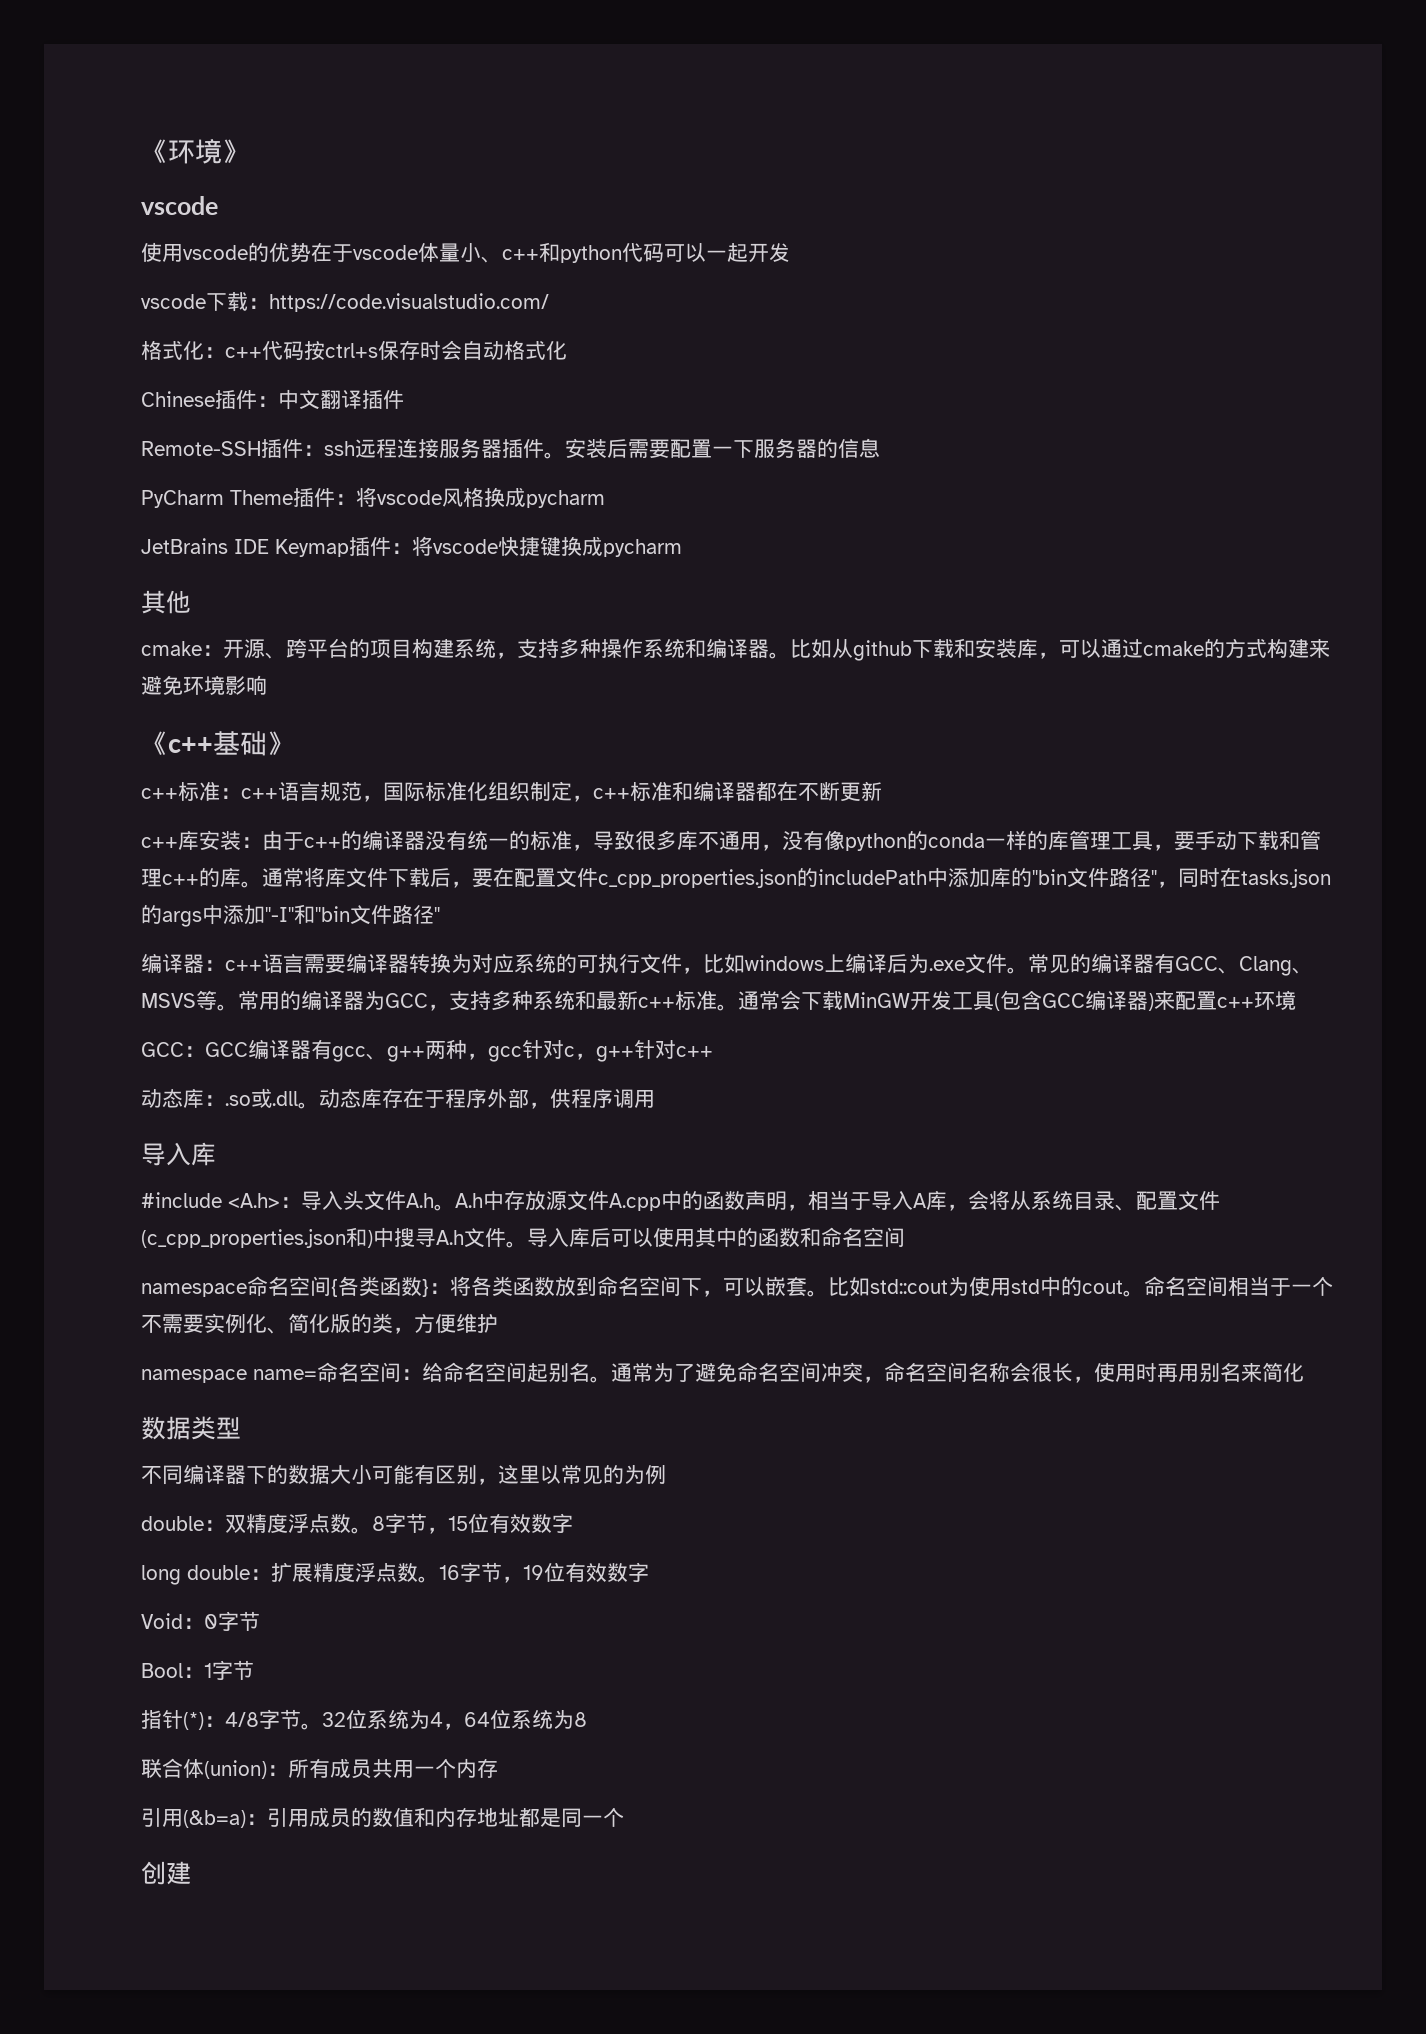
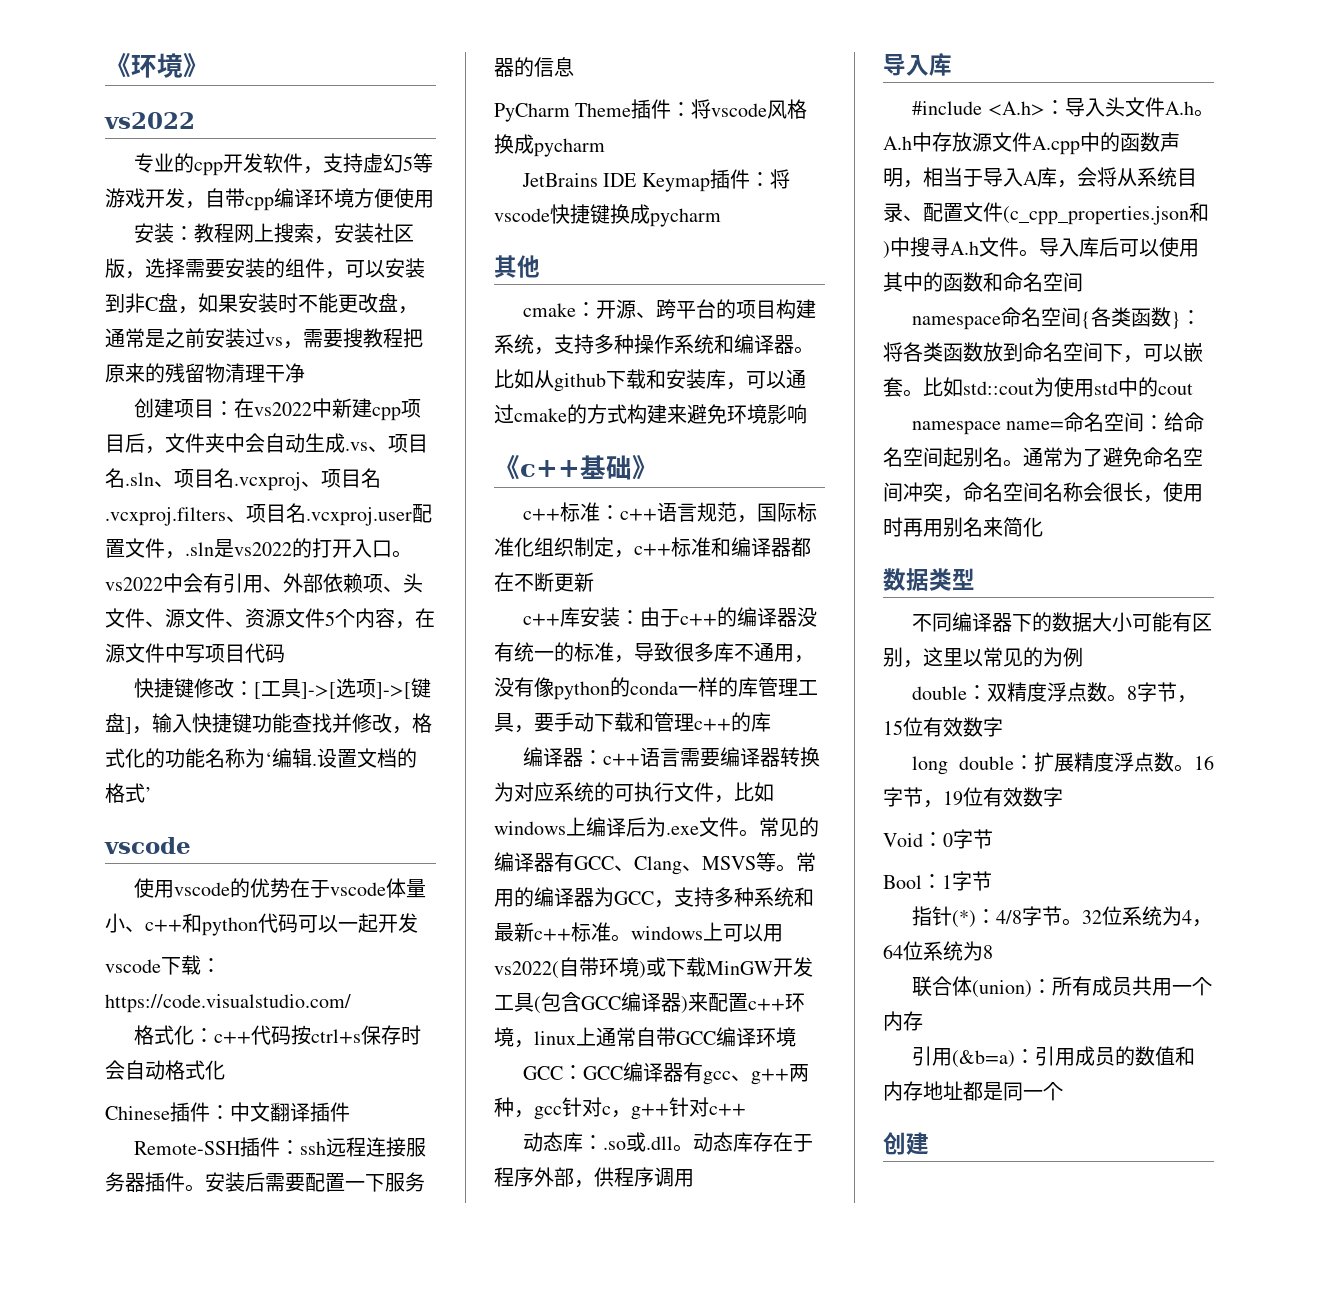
(249, 151) none -> [104,112,195,129] [134,153,434,176] [105,188,434,211] [134,223,415,244] [105,258,425,279] [105,293,418,314] [105,328,423,349] [105,363,305,383] [134,398,422,421] [105,433,428,454] [105,468,381,491] [105,503,432,526] [105,538,412,559] [105,573,423,593] [105,608,435,629] [105,643,285,663] [134,678,432,699] [105,713,432,734] [105,748,417,768] [105,783,152,803] // vs2022 // 专业的cpp开发软件，支持虚幻5等游戏开发，自带cpp编译环境方便使用 // 安装：教程网上搜索，安装社区版，选择需要安装的组件，可以安装到非C盘，如果安装时不能更改盘，通常是之前安装过vs，需要搜教程把原来的残留物清理干净 // 创建项目：在vs2022中新建cpp项目后，文件夹中会自动生成.vs、项目名.sln、项目名.vcxproj、项目名.vcxproj.filters、项目名.vcxproj.user配置文件，.sln是vs2022的打开入口。vs2022中会有引用、外部依赖项、头文件、源文件、资源文件5个内容，在源文件中写项目代码 // 快捷键修改：[工具]->[选项]->[键盘]，输入快捷键功能查找并修改，格式化的功能名称为‘编辑.设置文档的格式’
[241,867,1331,888] [141,904,440,927] 。通常将库文件下载后，要在配置文件c_cpp_properties.json的includePath中添加库的"bin文件路径"，同时在tasks.json的args中添加"-I"和"bin文件路径" -> (771, 722) none
[738,990,801,1010] 通常会 -> [631,922,783,942] [494,957,666,979] windows上可以用vs2022(自带环境)或
(1296, 1000) none -> [514,1027,796,1048] ，linux上通常自带GCC编译环境
[1123,1276,1333,1297] [141,1313,498,1334] 。命名空间相当于一个不需要实例化、简化版的类，方便维护 -> (1193, 389) none

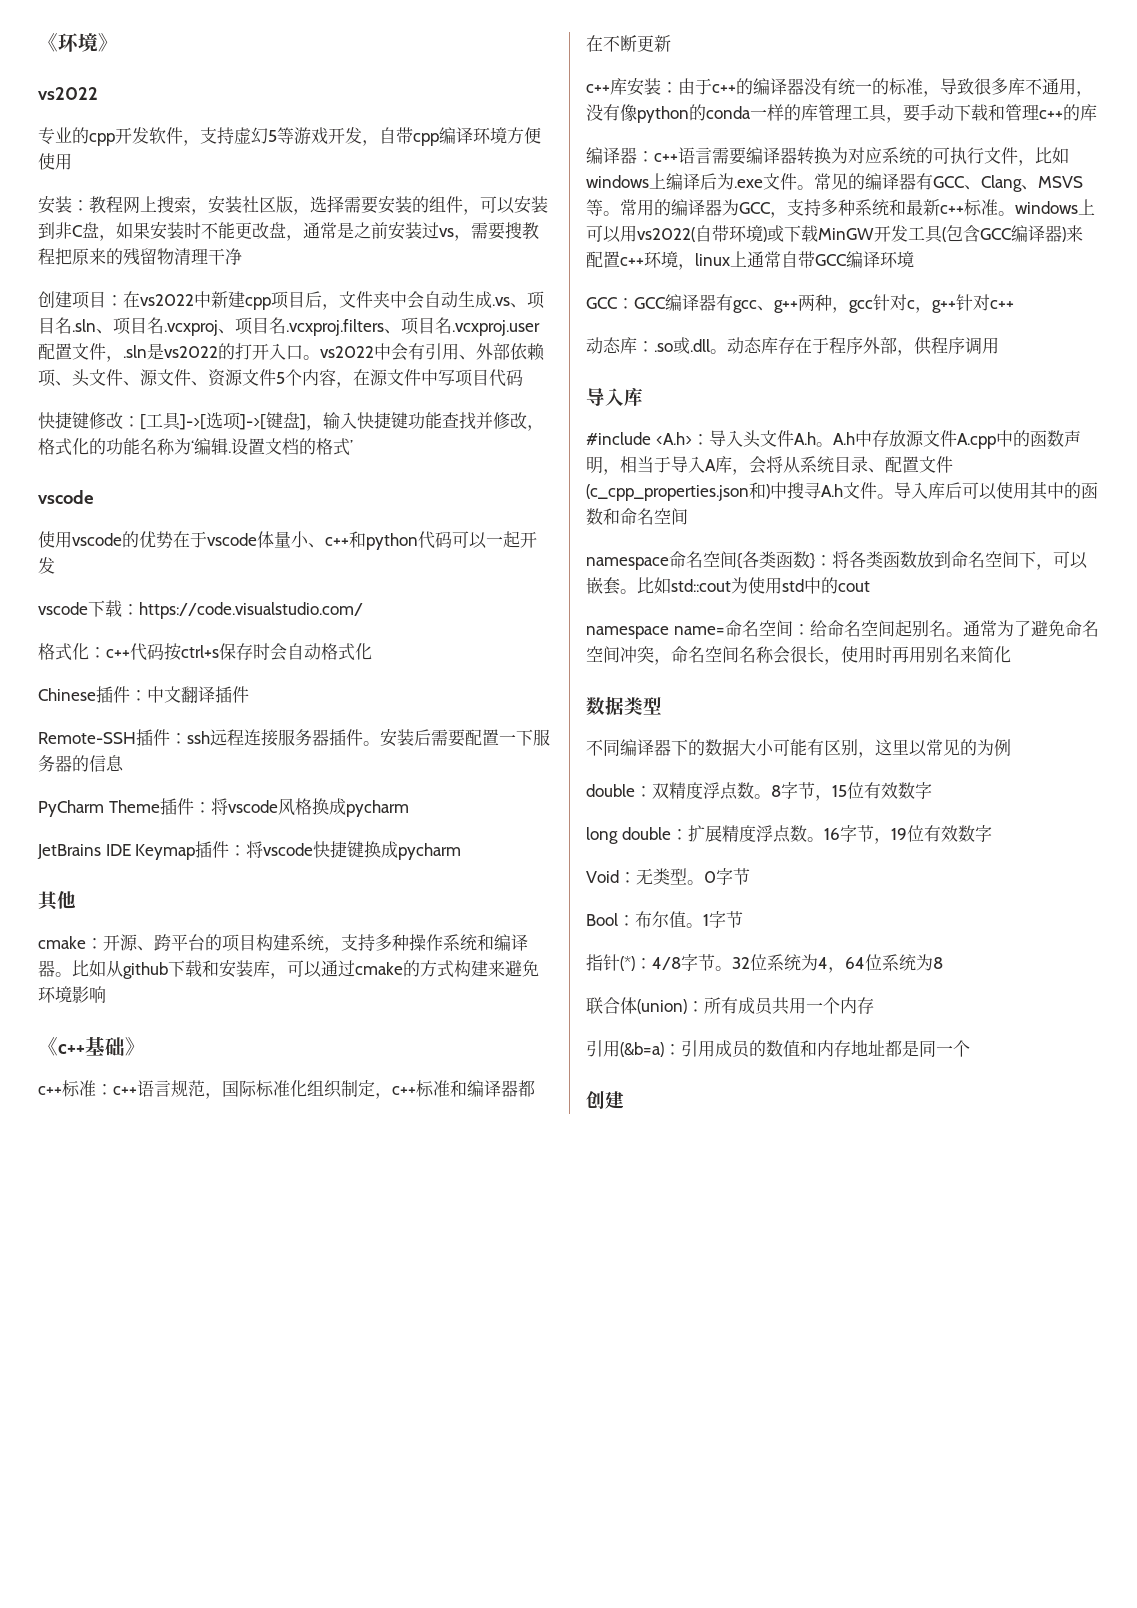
(943, 839) none -> [635,868,704,885] 无类型。
(942, 881) none -> [635,911,703,928] 布尔值。

